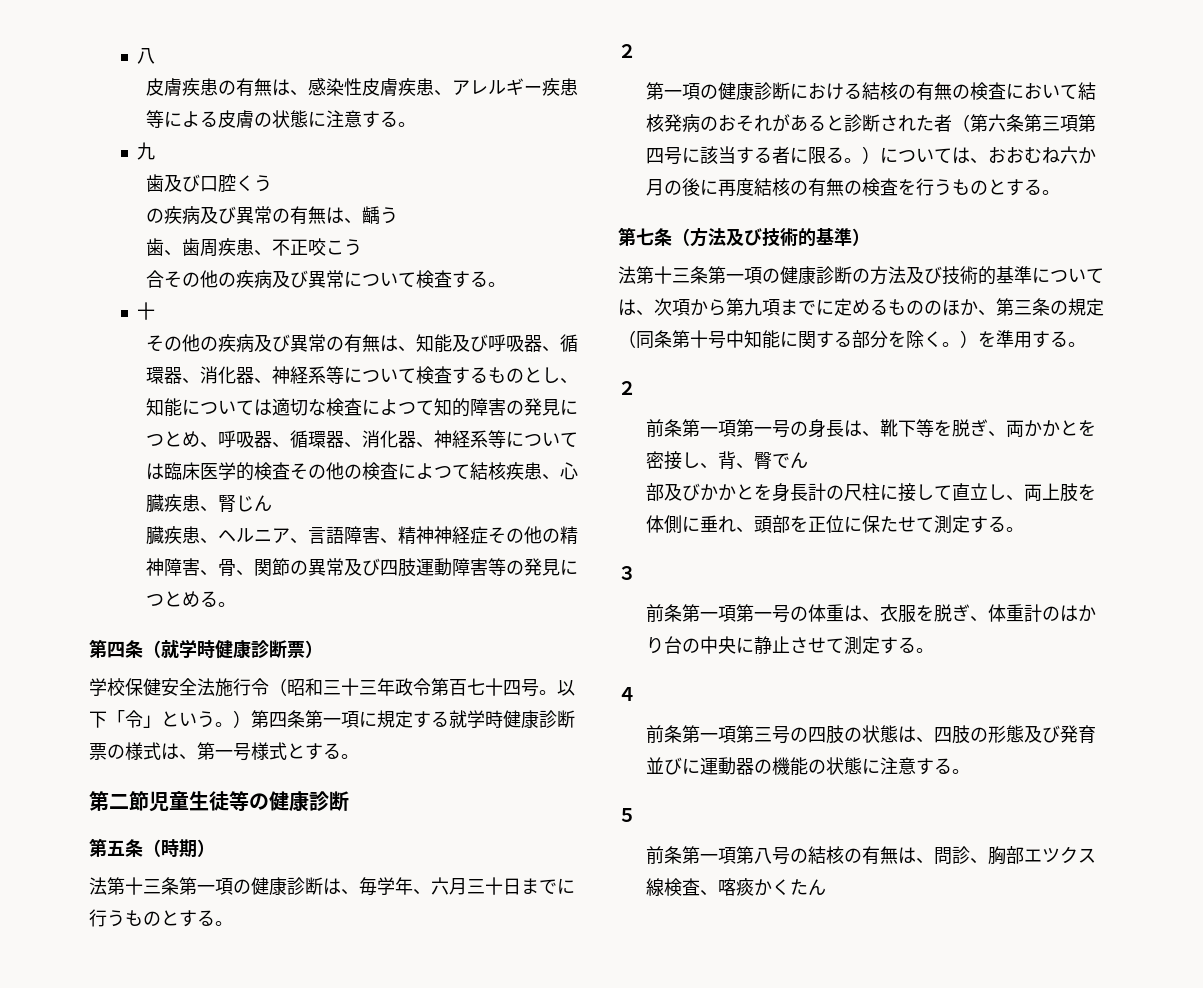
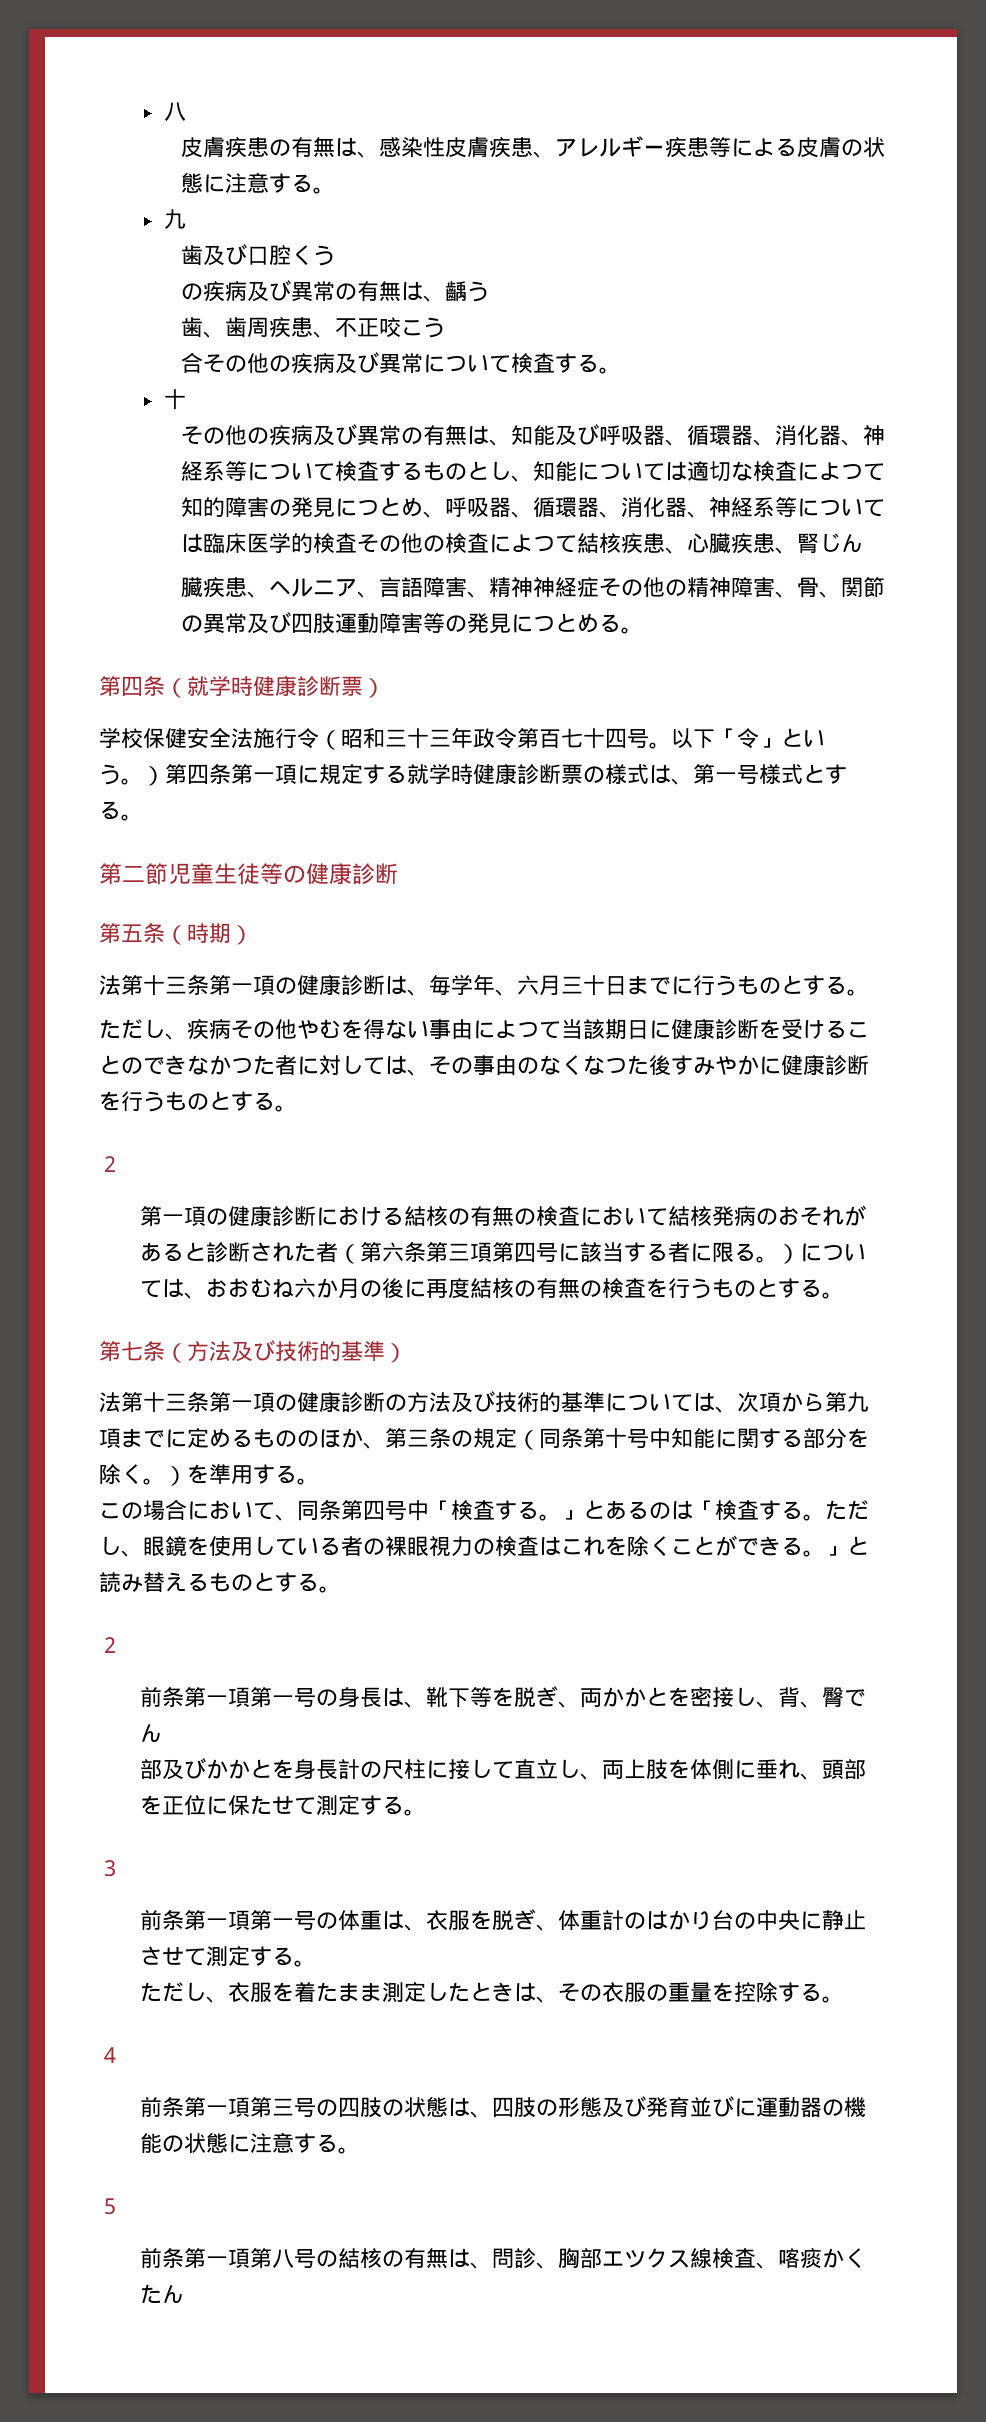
(233, 923) none -> [99,1018,869,1040] [99,1055,869,1076] [99,1091,297,1112] // ただし、疾病その他やむを得ない事由によつて当該期日に健康診断を受けることのできなかつた者に対しては、その事由のなくなつた後すみやかに健康診断を行うものとする。
(1086, 344) none -> [99,1499,869,1521] [99,1535,869,1557] [99,1572,341,1593] // この場合において、同条第四号中「検査する。」とあるのは「検査する。ただし、眼鏡を使用している者の裸眼視力の検査はこれを除くことができる。」と読み替えるものとする。
(935, 650) none -> [140,1982,845,2003] // ただし、衣服を着たまま測定したときは、その衣服の重量を控除する。

